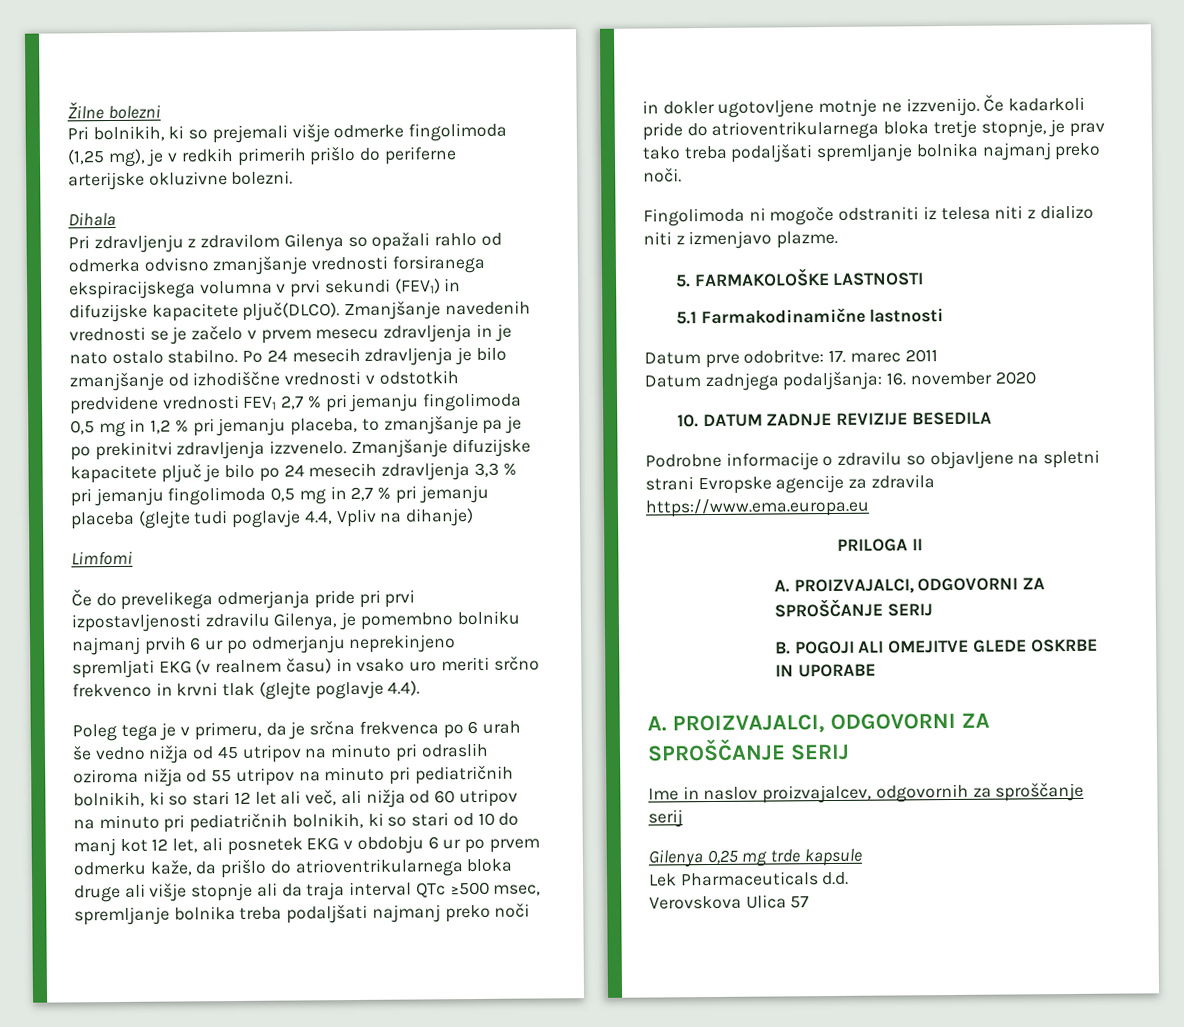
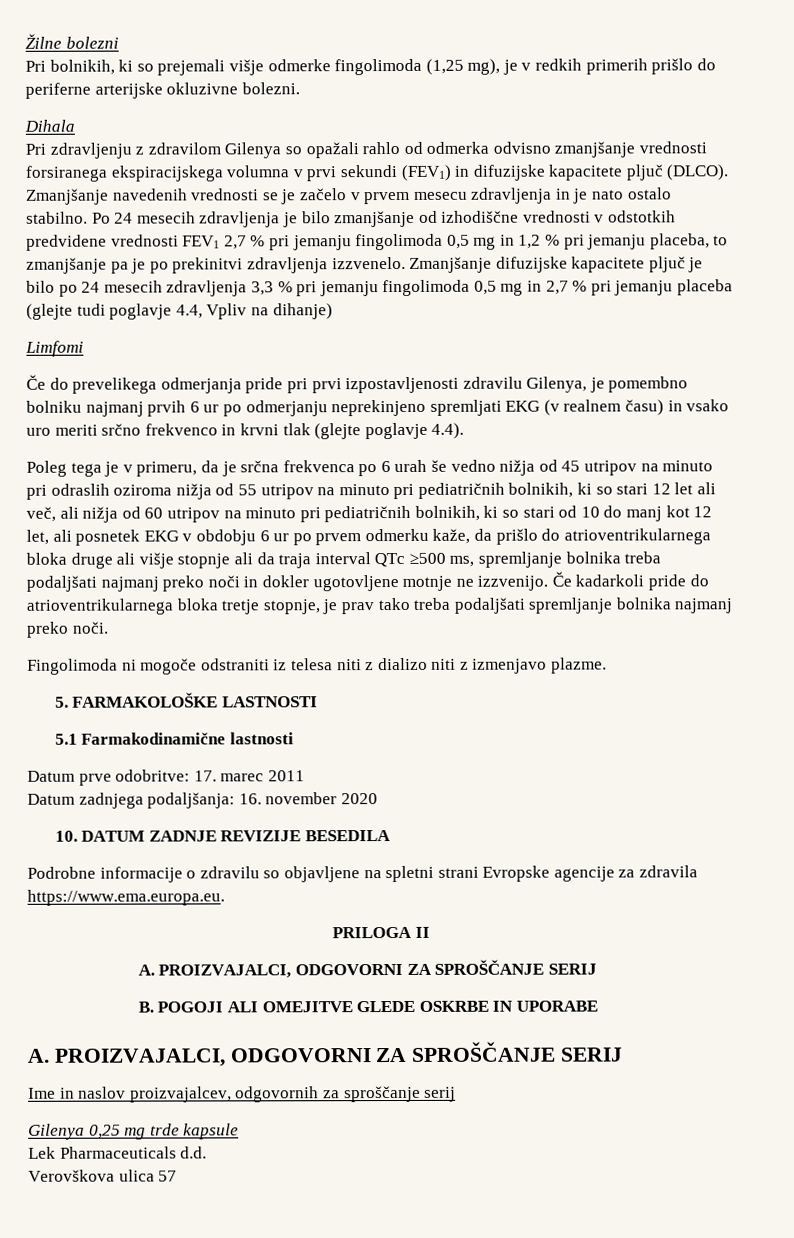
[242,301,341,321] pljuč(DLCO). -> [625,164,730,181] pljuč (DLCO).
[493,884,542,896] msec, -> [449,555,475,567] ms,
[645,497,870,518] https://www.ema.europa.eu -> [27,889,225,906] https://www.ema.europa.eu.
[649,894,787,910] Verovskova Ulica -> [28,1169,155,1182] Verovškova ulica

